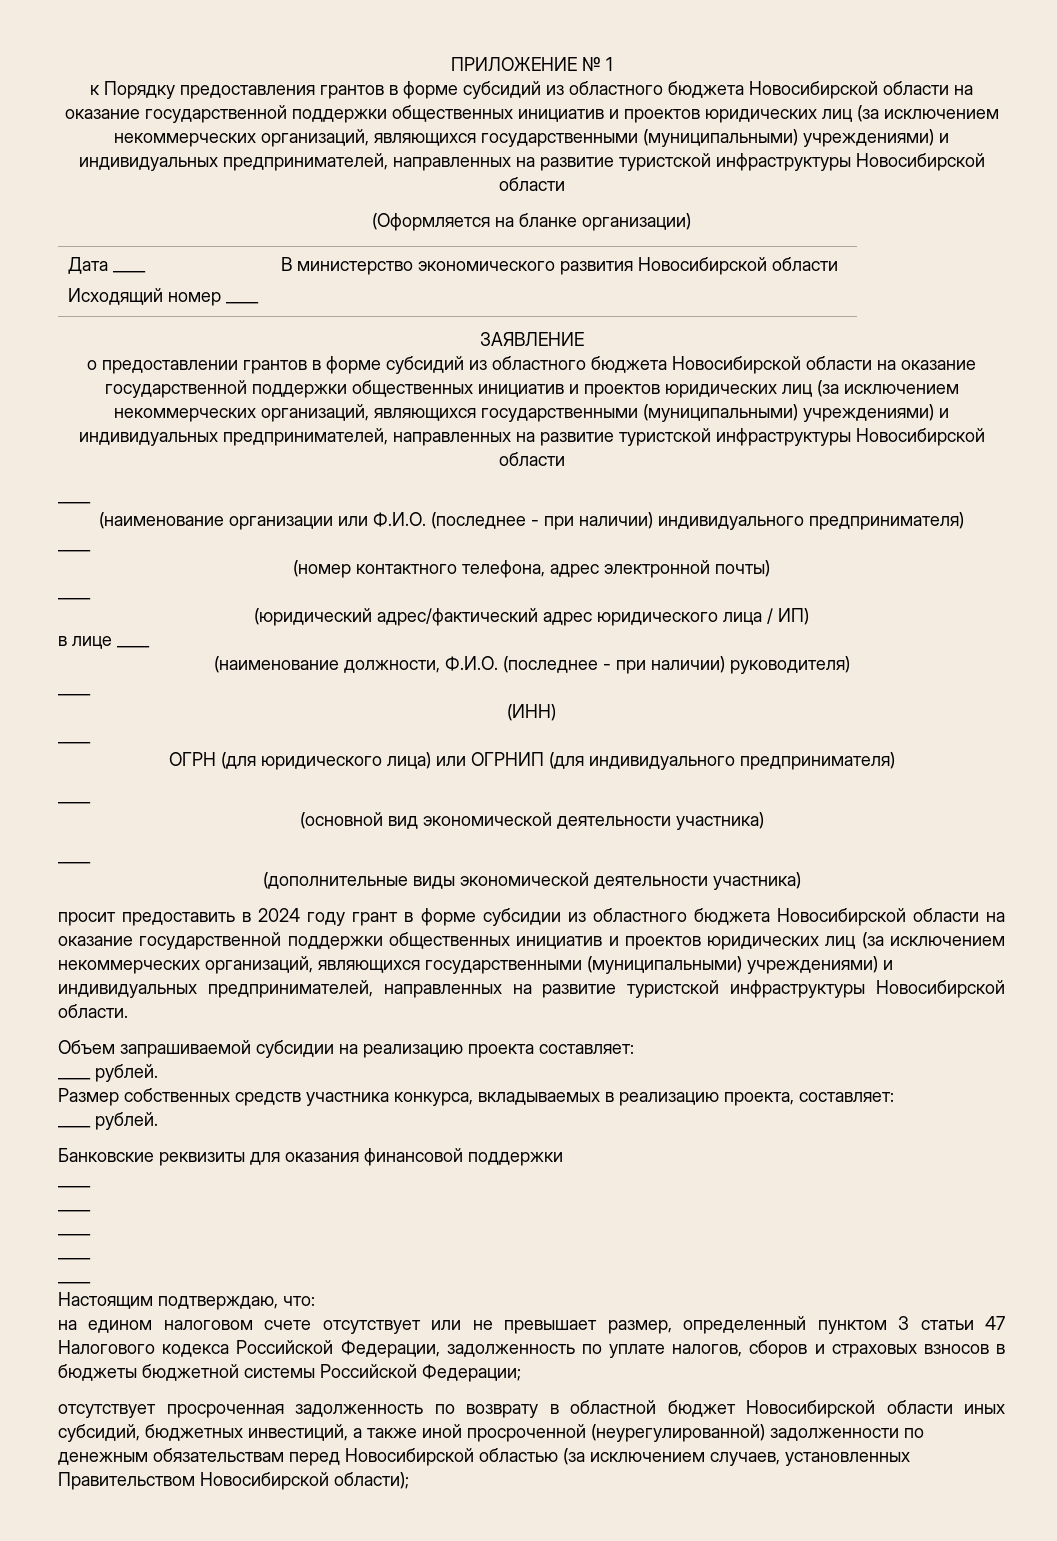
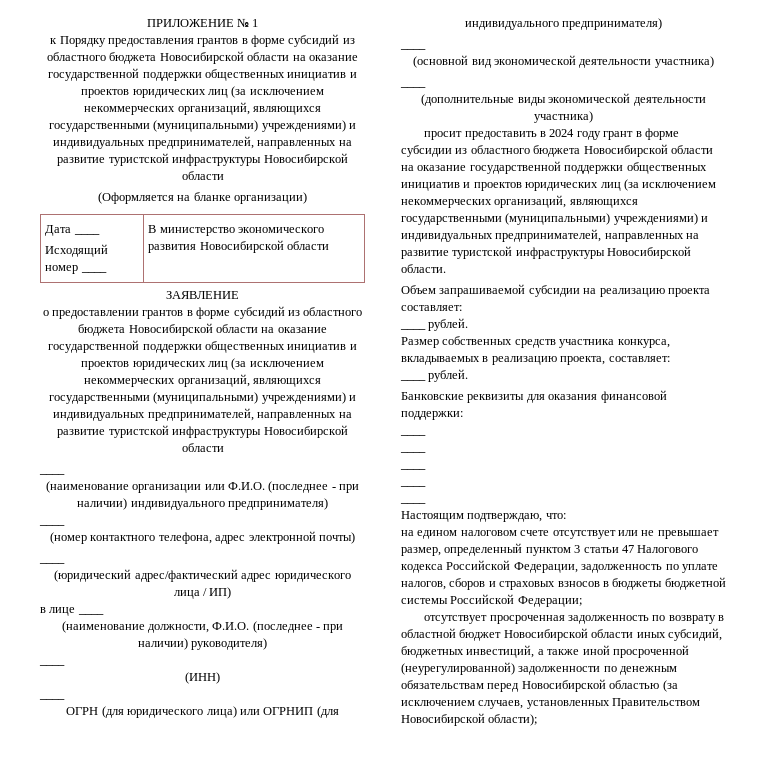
[468,1152,563,1166] поддержки -> [401,411,463,420] поддержки:

